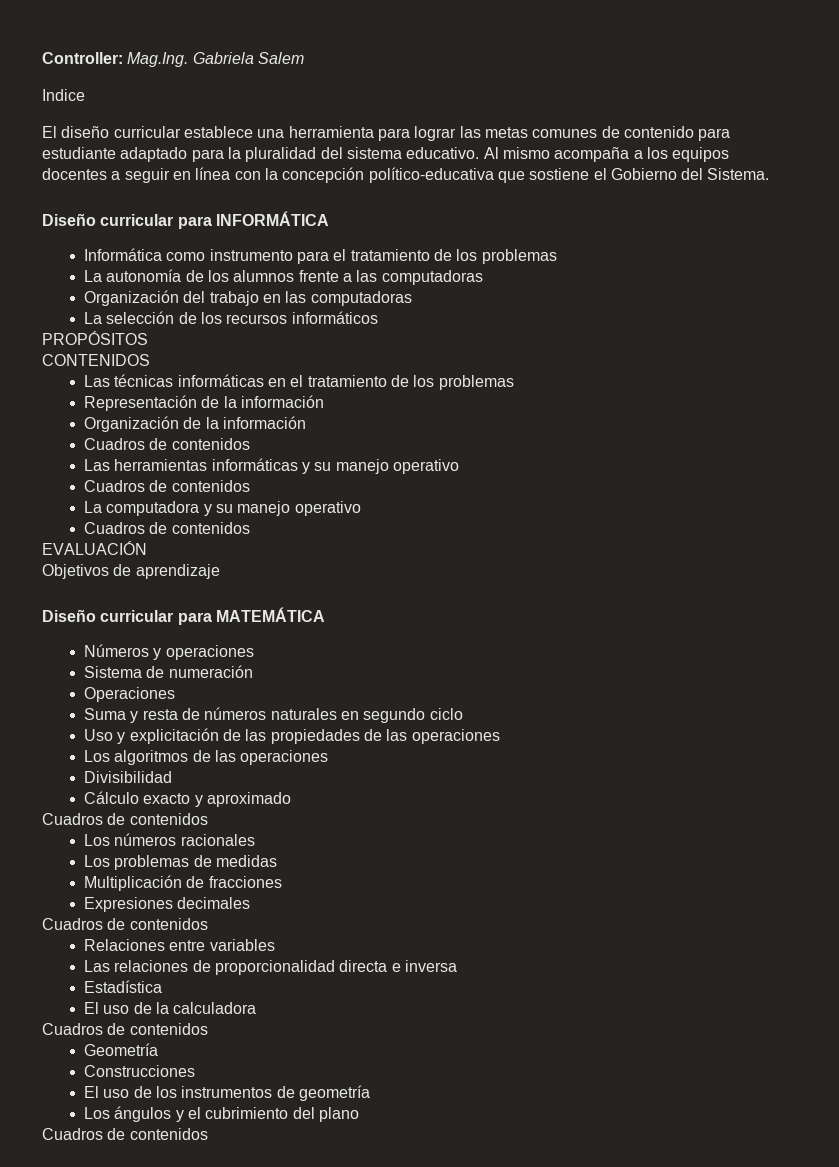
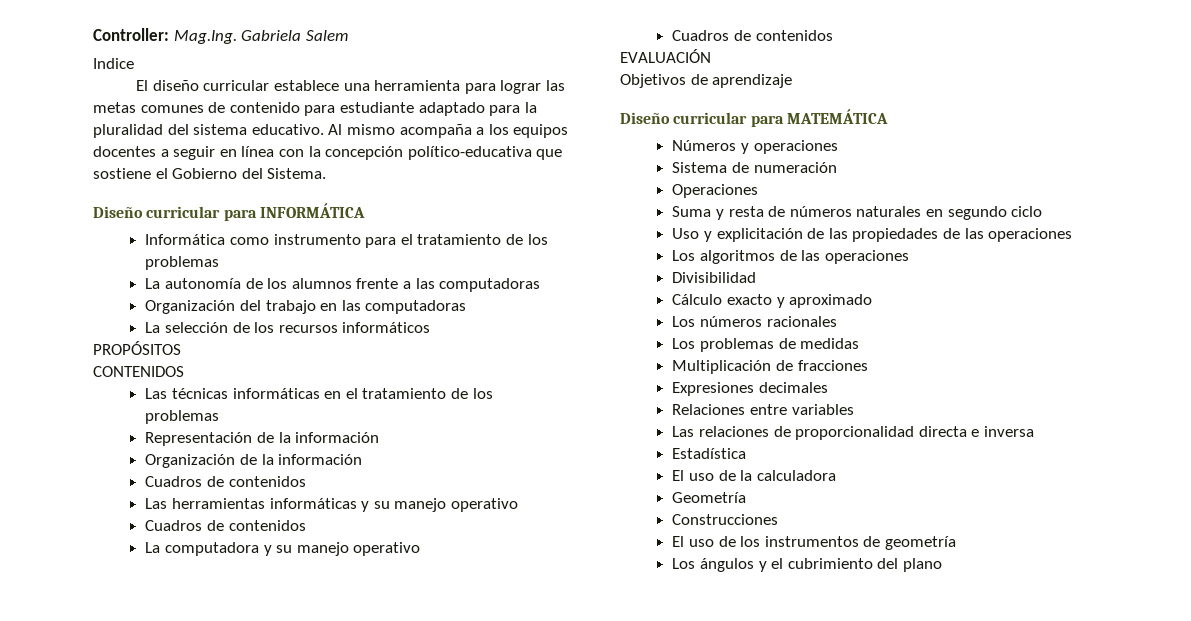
[42,813,208,825] // Cuadros de contenidos -> (873, 301) none
[42,918,208,930] // Cuadros de contenidos -> (829, 387) none
[42,1023,208,1035] // Cuadros de contenidos -> (836, 475) none
[42,1128,208,1140] // Cuadros de contenidos -> (942, 565) none

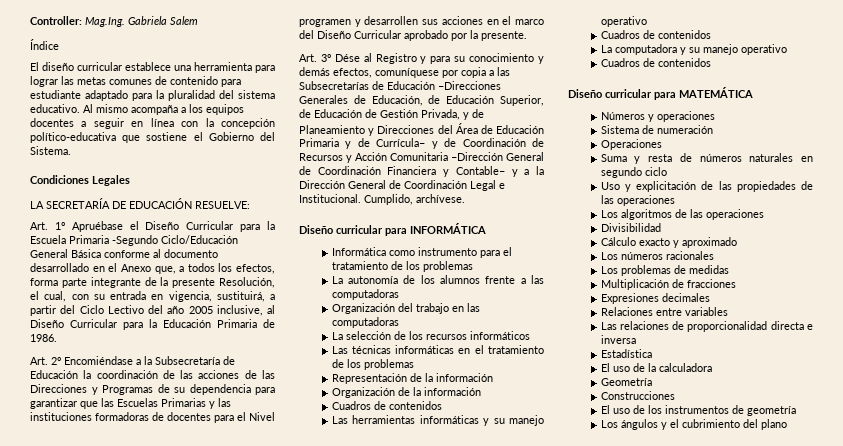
[93,58,134,69] Indice -> [30,39,59,50] Índice
(327, 173) none -> [30,175,130,186] [30,198,250,209] [30,221,275,232] [30,235,238,246] [30,249,218,258] [30,263,275,274] [30,277,275,288] [30,291,275,302] [30,305,275,316] [30,319,275,330] [30,334,57,342] [30,356,235,365] [30,370,275,379] [30,384,275,395] [30,398,231,409] [30,412,275,423] [299,16,544,27] [299,30,527,41] [299,53,544,64] [299,67,510,78] [299,81,501,90] [299,95,544,106] [299,109,484,120] [299,123,544,136] [299,138,544,149] [299,152,544,163] [299,166,544,177] [299,180,505,191] [299,194,465,205] // Condiciones Legales // LA SECRETARÍA DE EDUCACIÓN RESUELVE: // Art. 1º Apruébase el Diseño Curricular para la Escuela Primaria -Segundo Ciclo/Educación General Básica conforme al documento desarrollado en el Anexo que, a todos los efectos, forma parte integrante de la presente Resolución, el cual, con su entrada en vigencia, sustituirá, a partir del Ciclo Lectivo del año 2005 inclusive, al Diseño Curricular para la Educación Primaria de 1986. // Art. 2º Encomiéndase a la Subsecretaría de Educación la coordinación de las acciones de las Direcciones y Programas de su dependencia para garantizar que las Escuelas Primarias y las instituciones formadoras de docentes para el Nivel programen y desarrollen sus acciones en el marco del Diseño Curricular aprobado por la presente. // Art. 3º Dése al Registro y para su conocimiento y demás efectos, comuníquese por copia a las Subsecretarías de Educación –Direcciones Generales de Educación, de Educación Superior, de Educación de Gestión Privada, y de Planeamiento y Direcciones del Área de Educación Primaria y de Currícula– y de Coordinación de Recursos y Acción Comunitaria –Dirección General de Coordinación Financiera y Contable– y a la Dirección General de Coordinación Legal e Institucional. Cumplido, archívese.
[93,341,181,355] [93,366,184,377] // PROPÓSITOS // CONTENIDOS -> (530, 335) none
[620,49,711,63] [620,74,793,88] // EVALUACIÓN // Objetivos de aprendizaje -> (711, 62) none

